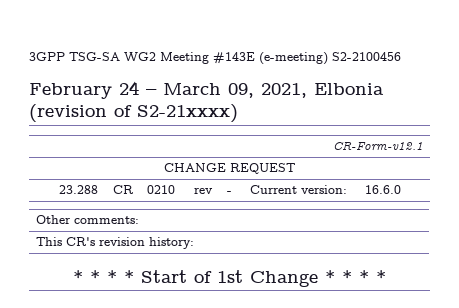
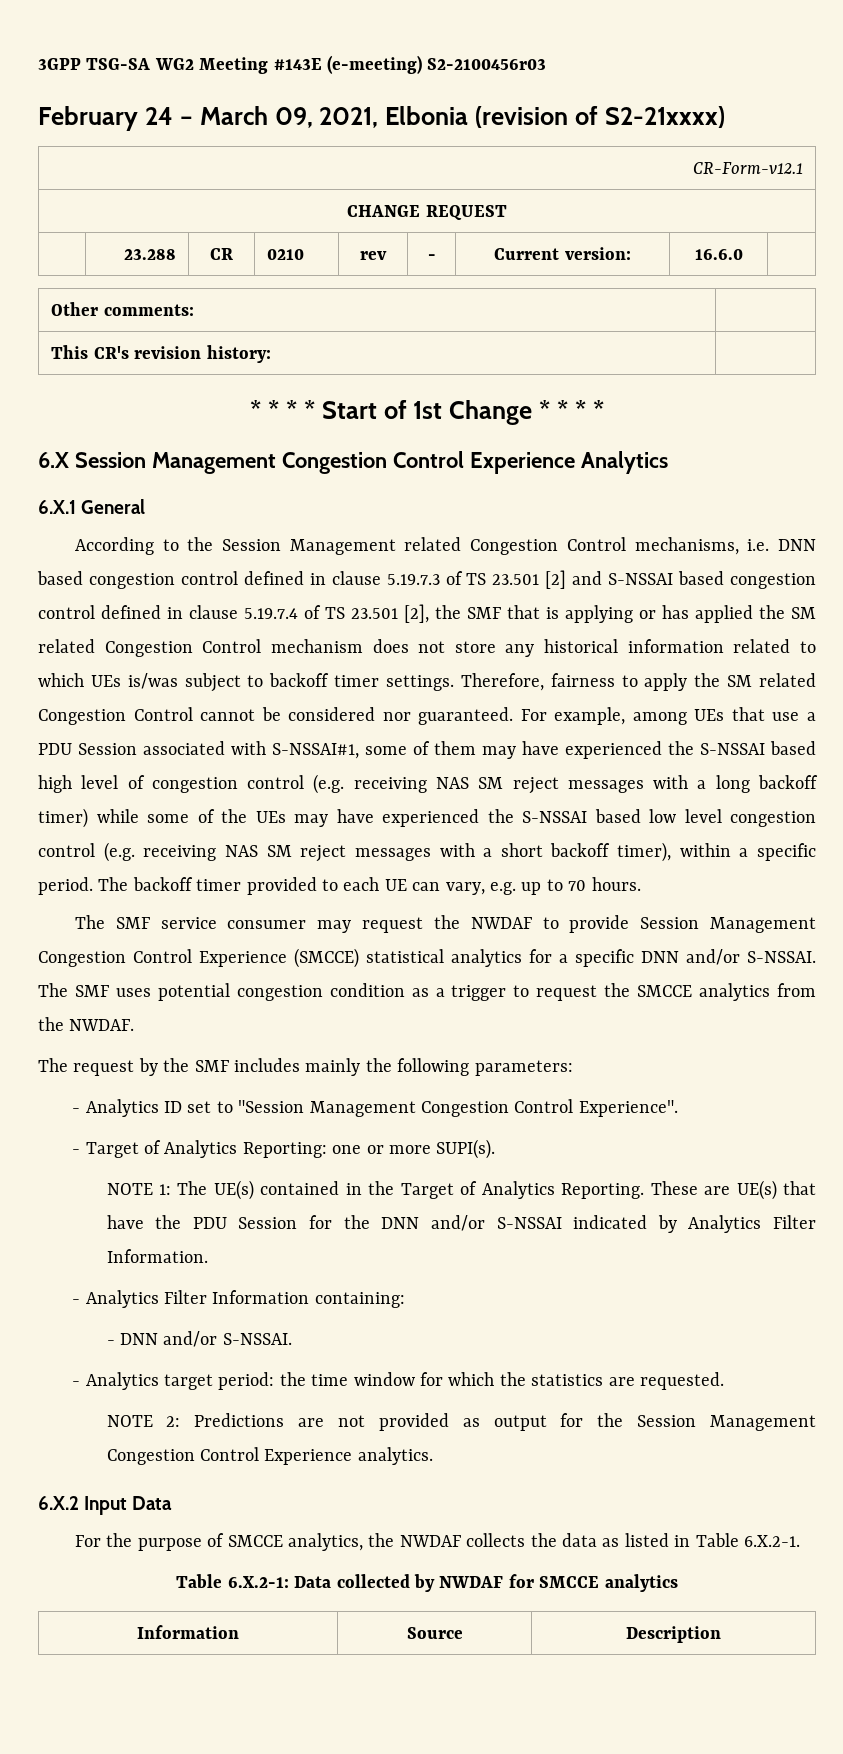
[332,52,401,61] S2-2100456 -> [427,58,547,70] S2-2100456r03
(386, 276) none -> [38,451,668,474] [38,499,146,514] [74,537,817,555] [37,570,817,589] [38,604,816,623] [38,639,816,657] [38,673,817,692] [38,707,817,725] [38,741,816,759] [38,774,819,794] [38,808,816,828] [38,842,816,862] [38,877,641,895] [74,915,816,933] [38,948,816,968] [38,983,817,1001] [38,1017,135,1031] [38,1058,573,1076] [72,1099,678,1117] [72,1139,496,1159] [106,1180,817,1200] [106,1215,816,1233] [106,1249,208,1263] [72,1290,405,1308] [106,1331,292,1347] [72,1372,725,1390] [106,1413,817,1431] [106,1447,433,1465] [38,1496,173,1515] [74,1533,800,1551] [176,1574,678,1592] [137,1625,239,1639] [406,1627,463,1639] [626,1626,721,1643] // 6.X Session Management Congestion Control Experience Analytics // 6.X.1 General // According to the Session Management related Congestion Control mechanisms, i.e. DNN based congestion control defined in clause 5.19.7.3 of TS 23.501 [2] and S-NSSAI based congestion control defined in clause 5.19.7.4 of TS 23.501 [2], the SMF that is applying or has applied the SM related Congestion Control mechanism does not store any historical information related to which UEs is/was subject to backoff timer settings. Therefore, fairness to apply the SM related Congestion Control cannot be considered nor guaranteed. For example, among UEs that use a PDU Session associated with S-NSSAI#1, some of them may have experienced the S-NSSAI based high level of congestion control (e.g. receiving NAS SM reject messages with a long backoff timer) while some of the UEs may have experienced the S-NSSAI based low level congestion control (e.g. receiving NAS SM reject messages with a short backoff timer), within a specific period. The backoff timer provided to each UE can vary, e.g. up to 70 hours. // The SMF service consumer may request the NWDAF to provide Session Management Congestion Control Experience (SMCCE) statistical analytics for a specific DNN and/or S-NSSAI. The SMF uses potential congestion condition as a trigger to request the SMCCE analytics from the NWDAF. // The request by the SMF includes mainly the following parameters: // - Analytics ID set to "Session Management Congestion Control Experience". // - Target of Analytics Reporting: one or more SUPI(s). // NOTE 1: The UE(s) contained in the Target of Analytics Reporting. These are UE(s) that have the PDU Session for the DNN and/or S-NSSAI indicated by Analytics Filter Information. // - Analytics Filter Information containing: // - DNN and/or S-NSSAI. // - Analytics target period: the time window for which the statistics are requested. // NOTE 2: Predictions are not provided as output for the Session Management Congestion Control Experience analytics. // 6.X.2 Input Data // For the purpose of SMCCE analytics, the NWDAF collects the data as listed in Table 6.X.2-1. // Table 6.X.2-1: Data collected by NWDAF for SMCCE analytics // Information | Source | Description

